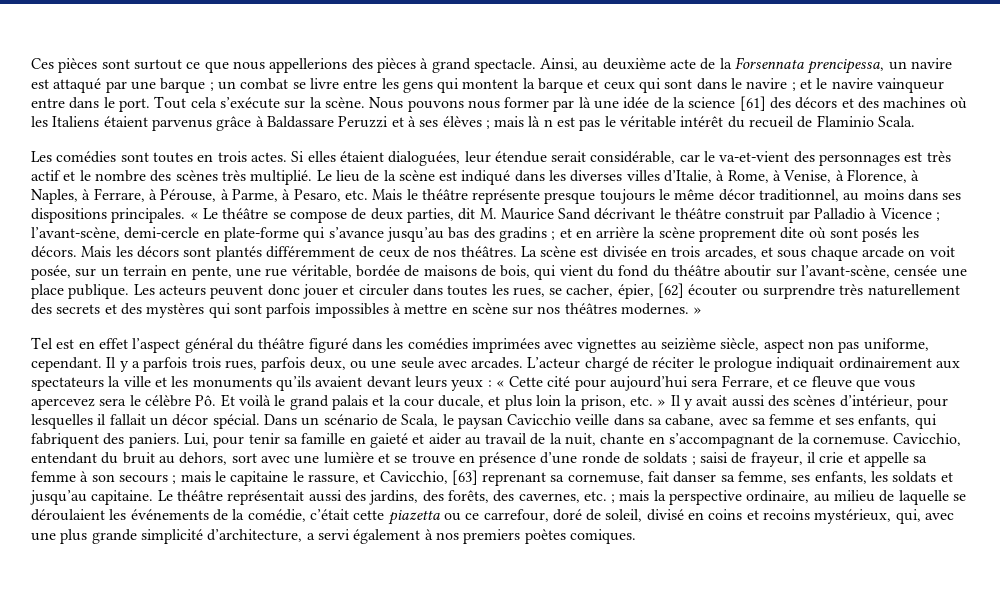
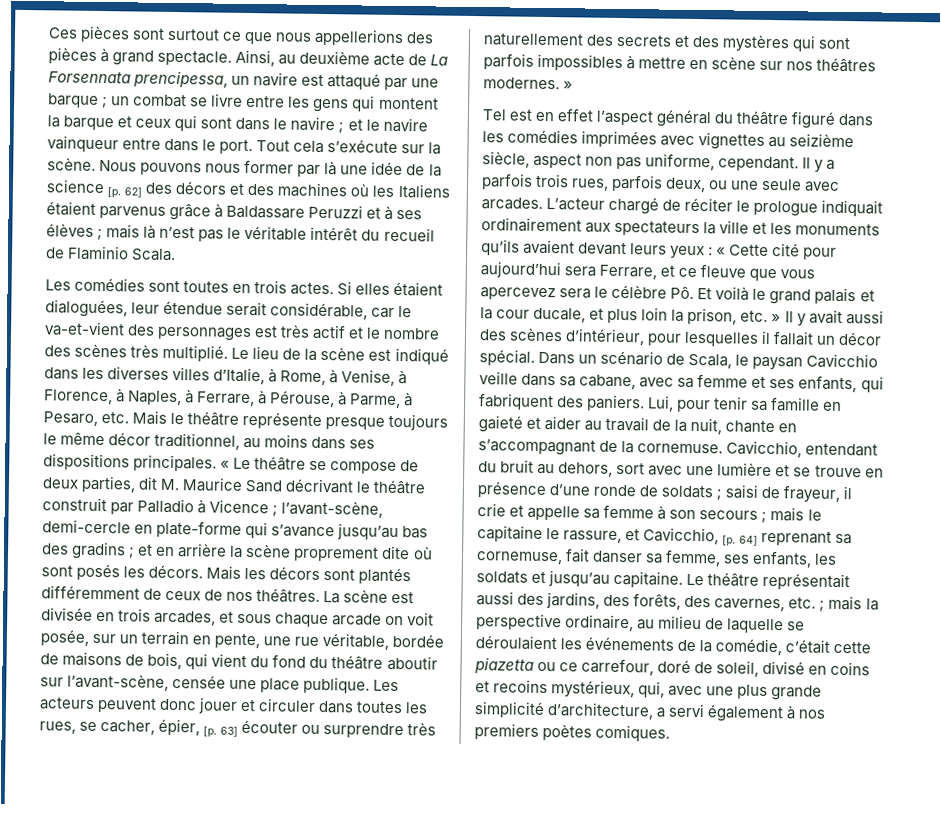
[719,58,732,69] la -> [430,54,449,66] La
[739,96,766,111] [61] -> [107,187,143,199] [p. 62]
[543,117,576,127] n est -> [159,226,196,239] n’est
[658,283,685,298] [62] -> [203,726,239,738] [p. 63]
[451,470,478,485] [63] -> [722,535,759,547] [p. 64]

